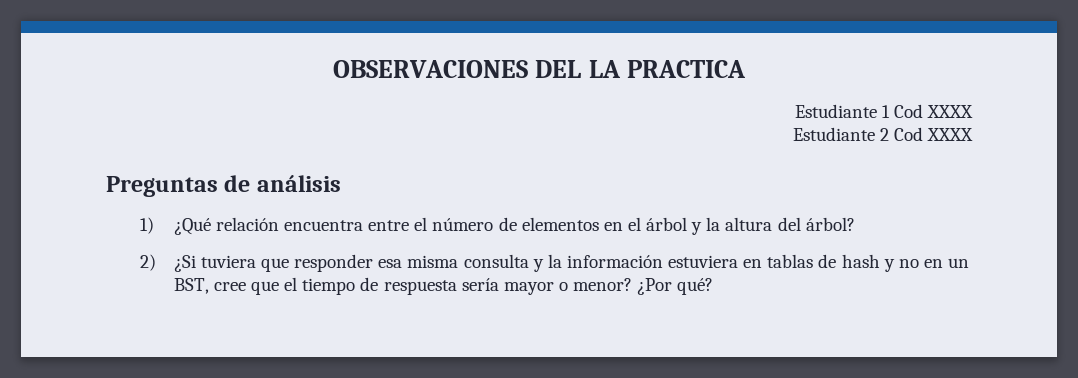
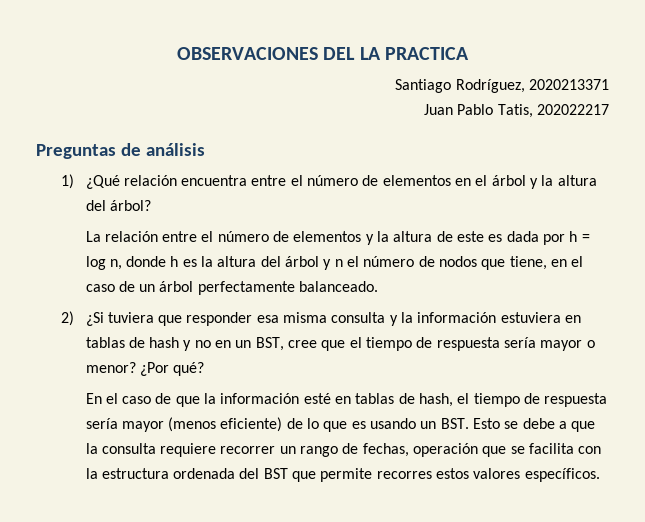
[794,104,973,118] [792,127,973,141] Estudiante 1 Cod XXXX // Estudiante 2 Cod XXXX -> [395,79,609,93] [424,104,609,118] Santiago Rodríguez, 2020213371 // Juan Pablo Tatis, 202022217
(855, 224) none -> [85,231,590,245] [85,256,584,270] [85,281,379,295] // La relación entre el número de elementos y la altura de este es dada por h = log n, donde h es la altura del árbol y n el número de nodos que tiene, en el caso de un árbol perfectamente balanceado.
(714, 286) none -> [85,393,608,407] [85,417,596,432] [85,443,602,457] [85,468,600,482] // En el caso de que la información esté en tablas de hash, el tiempo de respuesta sería mayor (menos eficiente) de lo que es usando un BST. Esto se debe a que la consulta requiere recorrer un rango de fechas, operación que se facilita con la estructura ordenada del BST que permite recorres estos valores específicos.

